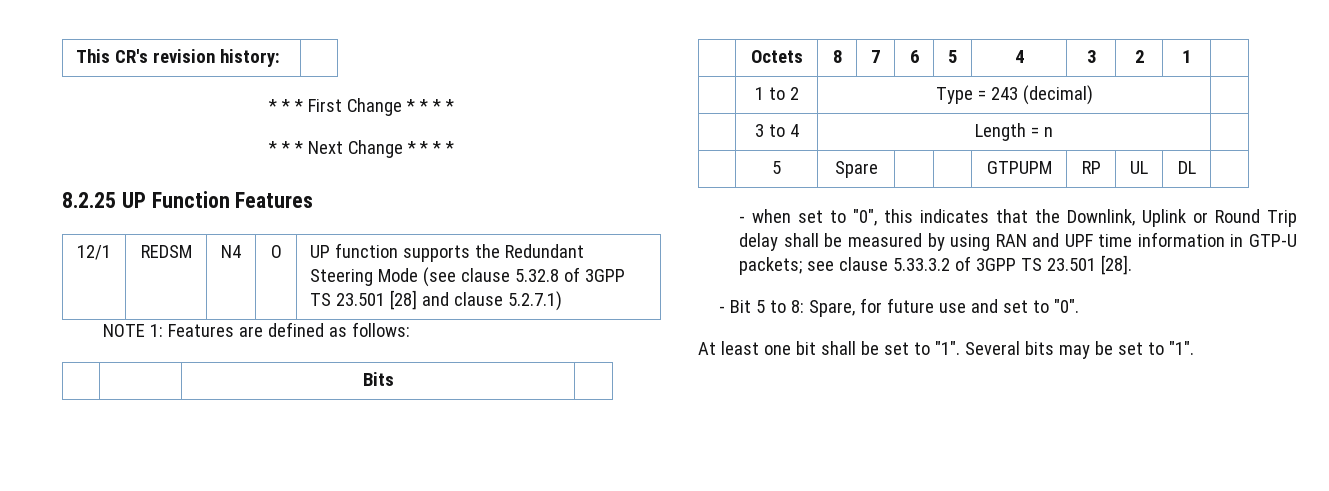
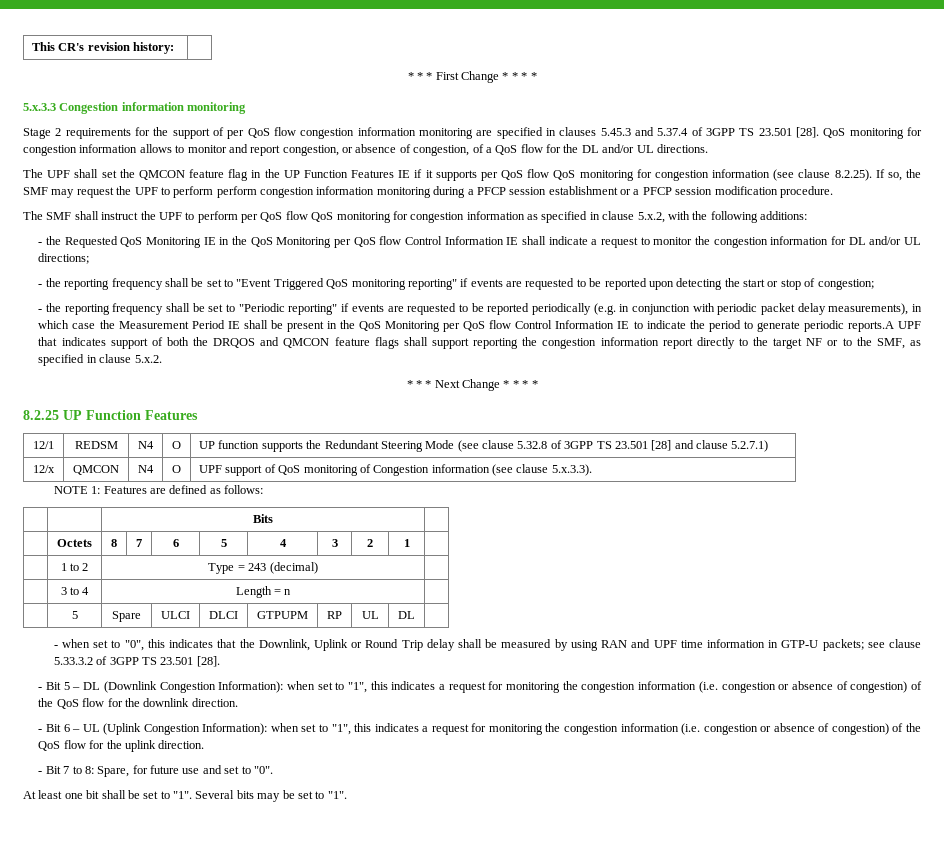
(454, 105) none -> [23,102,247,114] [23,127,923,139] [23,144,708,156] [23,169,921,181] [23,186,833,198] [23,211,807,223] [38,236,921,248] [38,253,90,264] [38,278,874,290] [38,303,923,315] [38,320,921,332] [38,337,922,349] [38,354,162,366] // 5.x.3.3 Congestion information monitoring // Stage 2 requirements for the support of per QoS flow congestion information monitoring are specified in clauses 5.45.3 and 5.37.4 of 3GPP TS 23.501 [28]. QoS monitoring for congestion information allows to monitor and report congestion, or absence of congestion, of a QoS flow for the DL and/or UL directions. // The UPF shall set the QMCON feature flag in the UP Function Features IE if it supports per QoS flow QoS monitoring for congestion information (see clause 8.2.25). If so, the SMF may request the UPF to perform perform congestion information monitoring during a PFCP session establishment or a PFCP session modification procedure. // The SMF shall instruct the UPF to perform per QoS flow QoS monitoring for congestion information as specified in clause 5.x.2, with the following additions: // - the Requested QoS Monitoring IE in the QoS Monitoring per QoS flow Control Information IE shall indicate a request to monitor the congestion information for DL and/or UL directions; // - the reporting frequency shall be set to "Event Triggered QoS monitoring reporting" if events are requested to be reported upon detecting the start or stop of congestion; // - the reporting frequency shall be set to "Periodic reporting" if events are requested to be reported periodically (e.g. in conjunction with periodic packet delay measurements), in which case the Measurement Period IE shall be present in the QoS Monitoring per QoS flow Control Information IE to indicate the period to generate periodic reports.A UPF that indicates support of both the DRQOS and QMCON feature flags shall support reporting the congestion information report directly to the target NF or to the SMF, as specified in clause 5.x.2.
(563, 301) none -> [33,465,55,473] [73,465,119,475] [138,465,154,473] [172,465,181,473] [199,464,592,476] // 12/x | QMCON | N4 | O | UPF support of QoS monitoring of Congestion information (see clause 5.x.3.3).
(878, 169) | -> [161,611,190,619] [209,611,238,619] ULCI | DLCI
(765, 306) none -> [72,681,923,693] [38,698,238,709] [38,723,921,735] [38,740,205,752] [38,766,70,774] – DL (Downlink Congestion Information): when set to "1", this indicates a request for monitoring the congestion information (i.e. congestion or absence of congestion) of the QoS flow for the downlink direction. // - Bit 6 – UL (Uplink Congestion Information): when set to "1", this indicates a request for monitoring the congestion information (i.e. congestion or absence of congestion) of the QoS flow for the uplink direction. // - Bit 7

